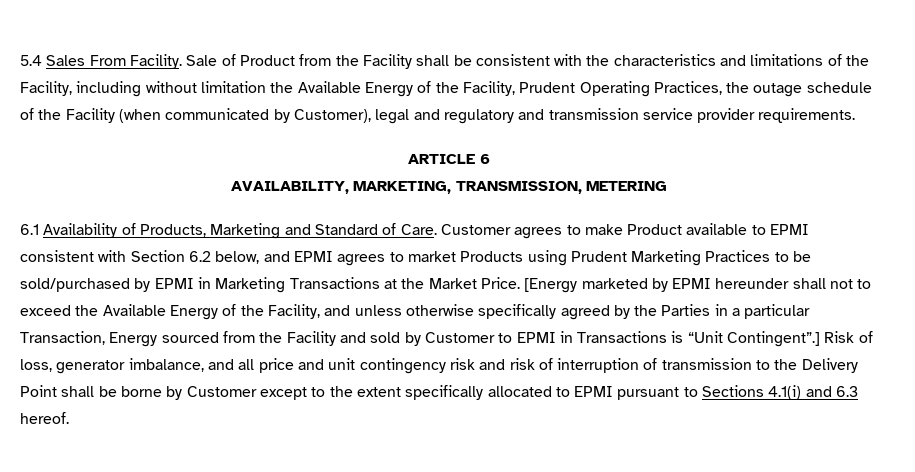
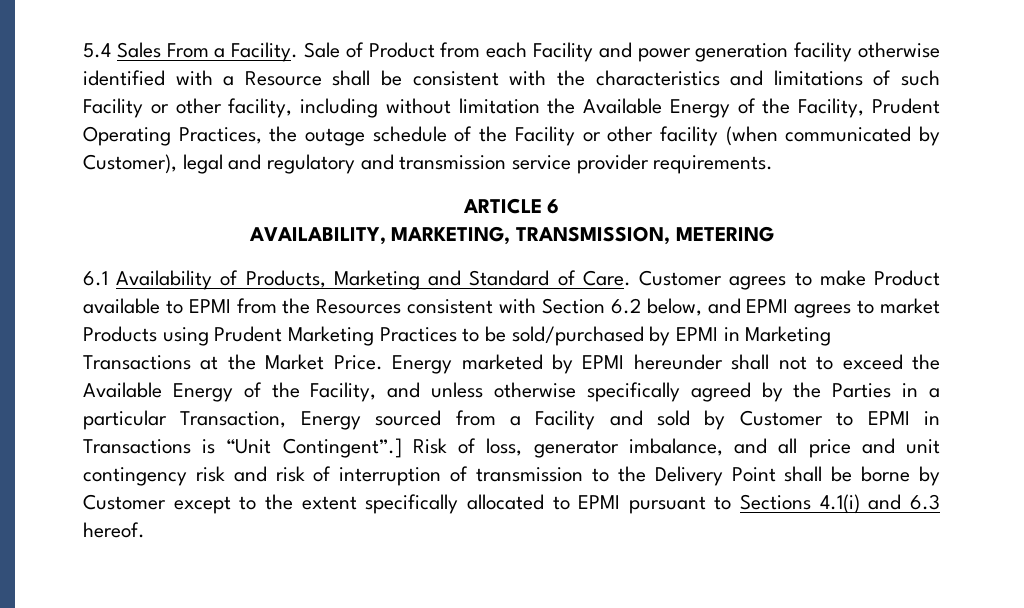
(126, 60) none -> [214,48,226,58] a
[335,54,412,69] the Facility -> [486,42,940,62] [83,70,322,86] each Facility and power generation facility otherwise identified with a Resource
[846,55,870,66] [20,81,72,96] the Facility, -> [901,70,941,86] [83,98,293,118] such Facility or other facility,
(115, 115) none -> [582,126,718,146] or other facility
(810, 229) none -> [236,298,402,314] from the Resources
[524,278,578,293] [Energy -> [392,355,453,374] Energy
[259,332,283,343] the -> [509,416,521,426] a

